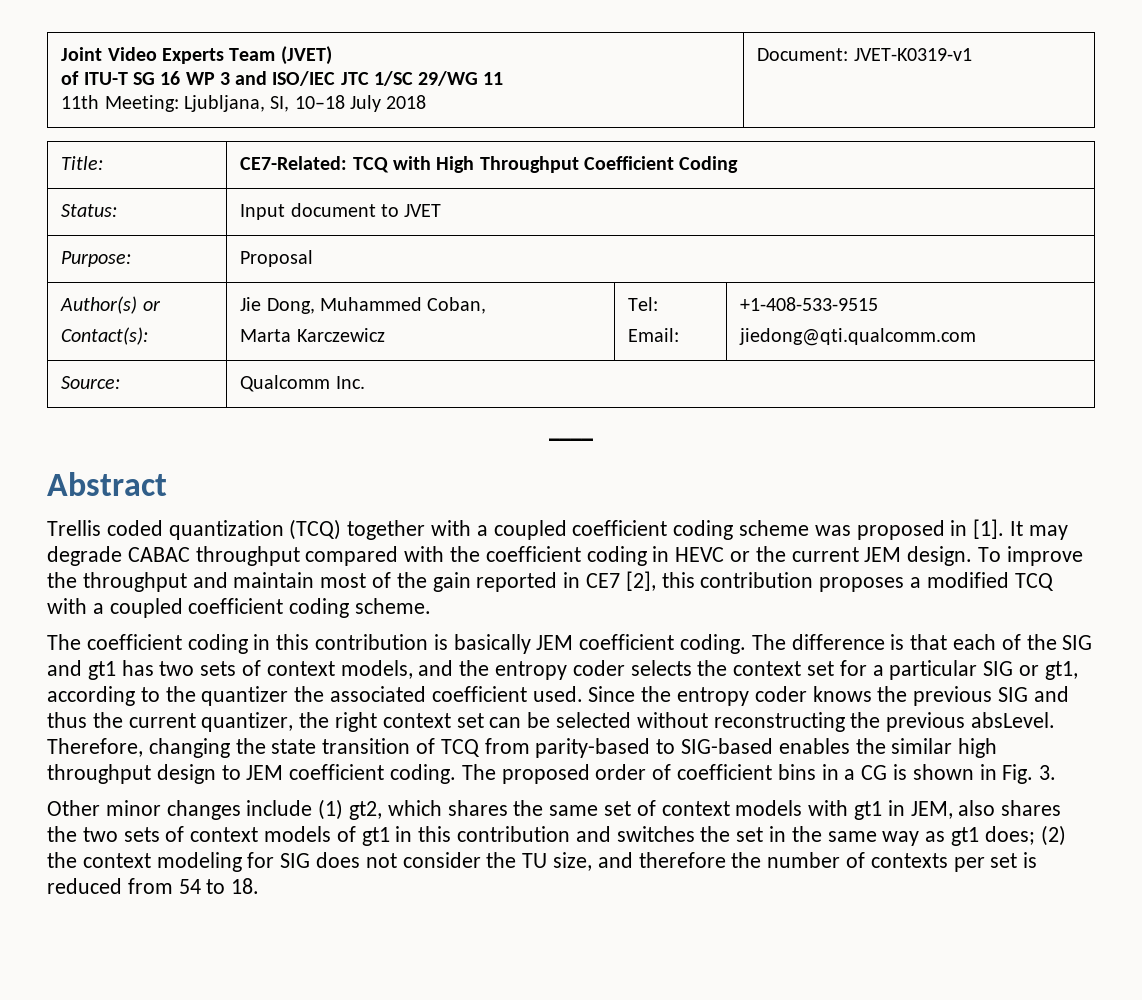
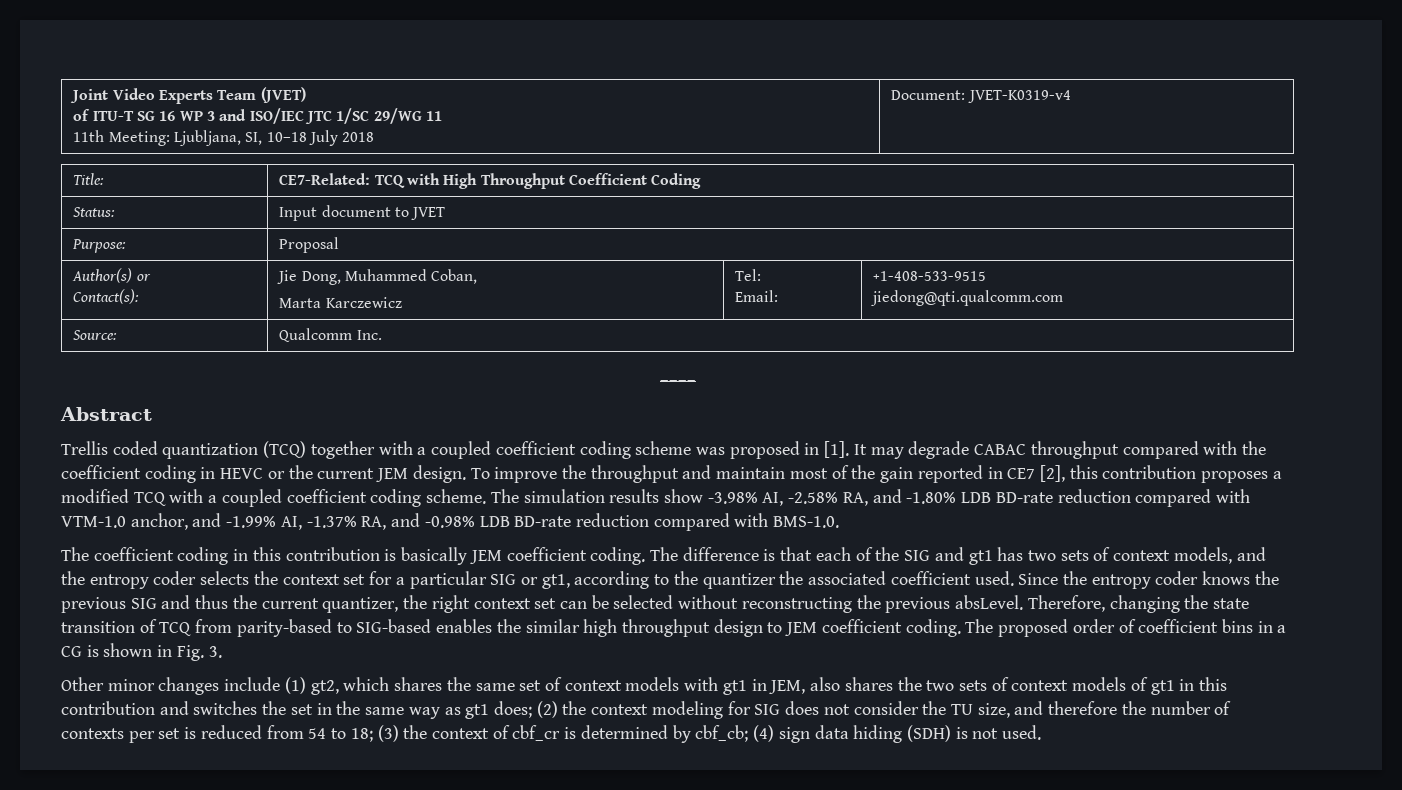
[853,48,972,61] JVET-K0319-v1 -> [967,90,1071,103] JVET-K0319-v4
(432, 606) none -> [490,489,1250,507] [61,513,840,531] The simulation results show -3.98% AI, -2.58% RA, and -1.80% LDB BD-rate reduction compared with VTM-1.0 anchor, and -1.99% AI, -1.37% RA, and -0.98% LDB BD-rate reduction compared with BMS-1.0.
[231,878,260,894] 18. -> [350,725,1042,743] 18; (3) the context of cbf_cr is determined by cbf_cb; (4) sign data hiding (SDH) is not used.

